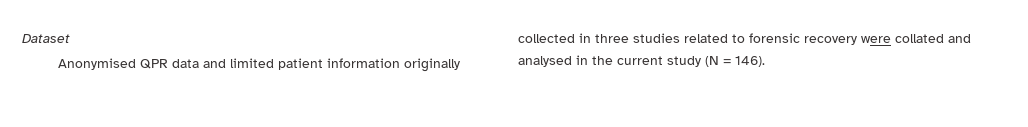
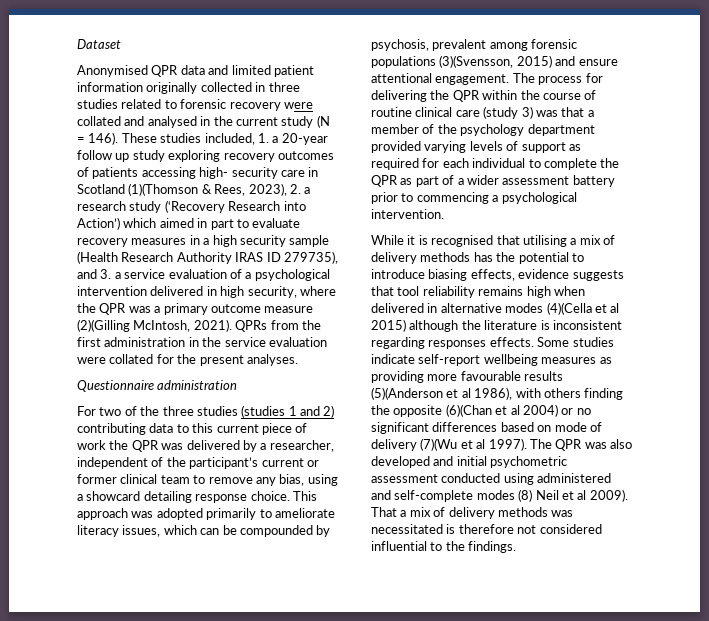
(765, 61) none -> [121,133,328,145] [77,150,334,162] [77,167,319,179] [77,183,311,196] [77,200,306,213] [77,217,301,230] [77,235,330,247] [77,251,338,264] [77,269,330,281] [77,286,336,298] [77,303,314,315] [77,319,321,332] [77,337,327,347] [77,354,298,366] [77,380,238,392] [77,405,335,418] [77,423,308,435] [77,440,334,452] [77,457,319,469] [77,474,338,486] [77,491,317,503] [77,508,335,520] [77,525,331,537] [371,39,578,51] [371,55,618,68] [371,73,603,85] [371,90,597,102] [371,106,594,119] [371,124,595,136] [371,141,581,153] [371,158,620,170] [371,175,615,187] [371,192,577,204] [371,209,444,219] [371,235,615,247] [371,252,584,264] [371,269,624,281] [371,286,585,298] [371,302,620,315] [371,319,622,332] [371,337,614,349] [371,354,612,366] [371,371,564,383] [371,387,624,400] [371,404,591,417] [371,422,602,434] [371,438,632,451] [371,456,568,468] [371,473,612,485] [371,489,628,502] [371,507,574,519] [371,524,602,534] [371,541,517,553] These studies included, 1. a 20-year follow up study exploring recovery outcomes of patients accessing high- security care in Scotland (1)(Thomson & Rees, 2023), 2. a research study (‘Recovery Research into Action’) which aimed in part to evaluate recovery measures in a high security sample (Health Research Authority IRAS ID 279735), and 3. a service evaluation of a psychological intervention delivered in high security, where the QPR was a primary outcome measure (2)(Gilling McIntosh, 2021). QPRs from the first administration in the service evaluation were collated for the present analyses. // Questionnaire administration // For two of the three studies (studies 1 and 2) contributing data to this current piece of work the QPR was delivered by a researcher, independent of the participant’s current or former clinical team to remove any bias, using a showcard detailing response choice. This approach was adopted primarily to ameliorate literacy issues, which can be compounded by psychosis, prevalent among forensic populations (3)(Svensson, 2015) and ensure attentional engagement. The process for delivering the QPR within the course of routine clinical care (study 3) was that a member of the psychology department provided varying levels of support as required for each individual to complete the QPR as part of a wider assessment battery prior to commencing a psychological intervention. // While it is recognised that utilising a mix of delivery methods has the potential to introduce biasing effects, evidence suggests that tool reliability remains high when delivered in alternative modes (4)(Cella et al 2015) although the literature is inconsistent regarding responses effects. Some studies indicate self-report wellbeing measures as providing more favourable results (5)(Anderson et al 1986), with others finding the opposite (6)(Chan et al 2004) or no significant differences based on mode of delivery (7)(Wu et al 1997). The QPR was also developed and initial psychometric assessment conducted using administered and self-complete modes (8) Neil et al 2009). That a mix of delivery methods was necessitated is therefore not considered influential to the findings.

